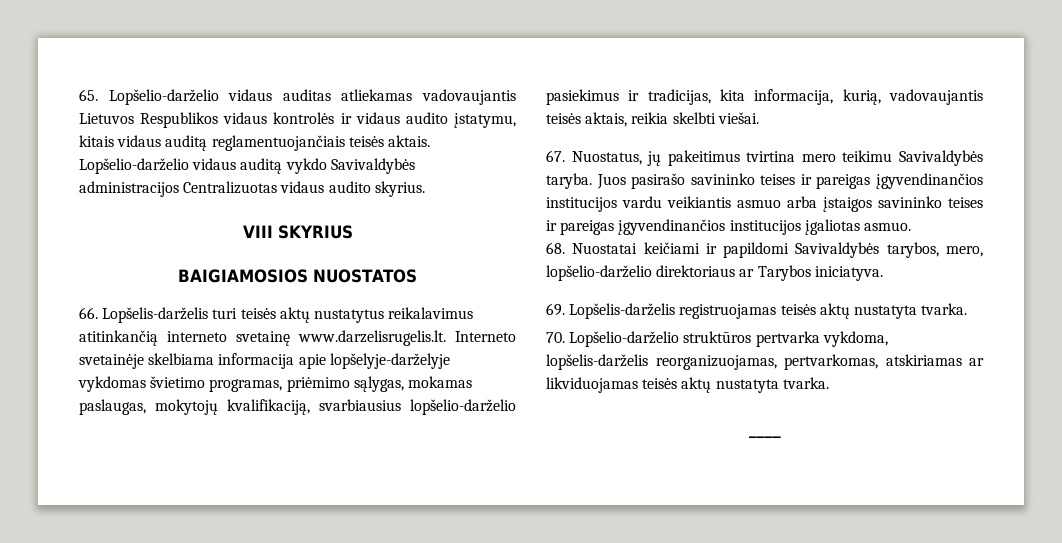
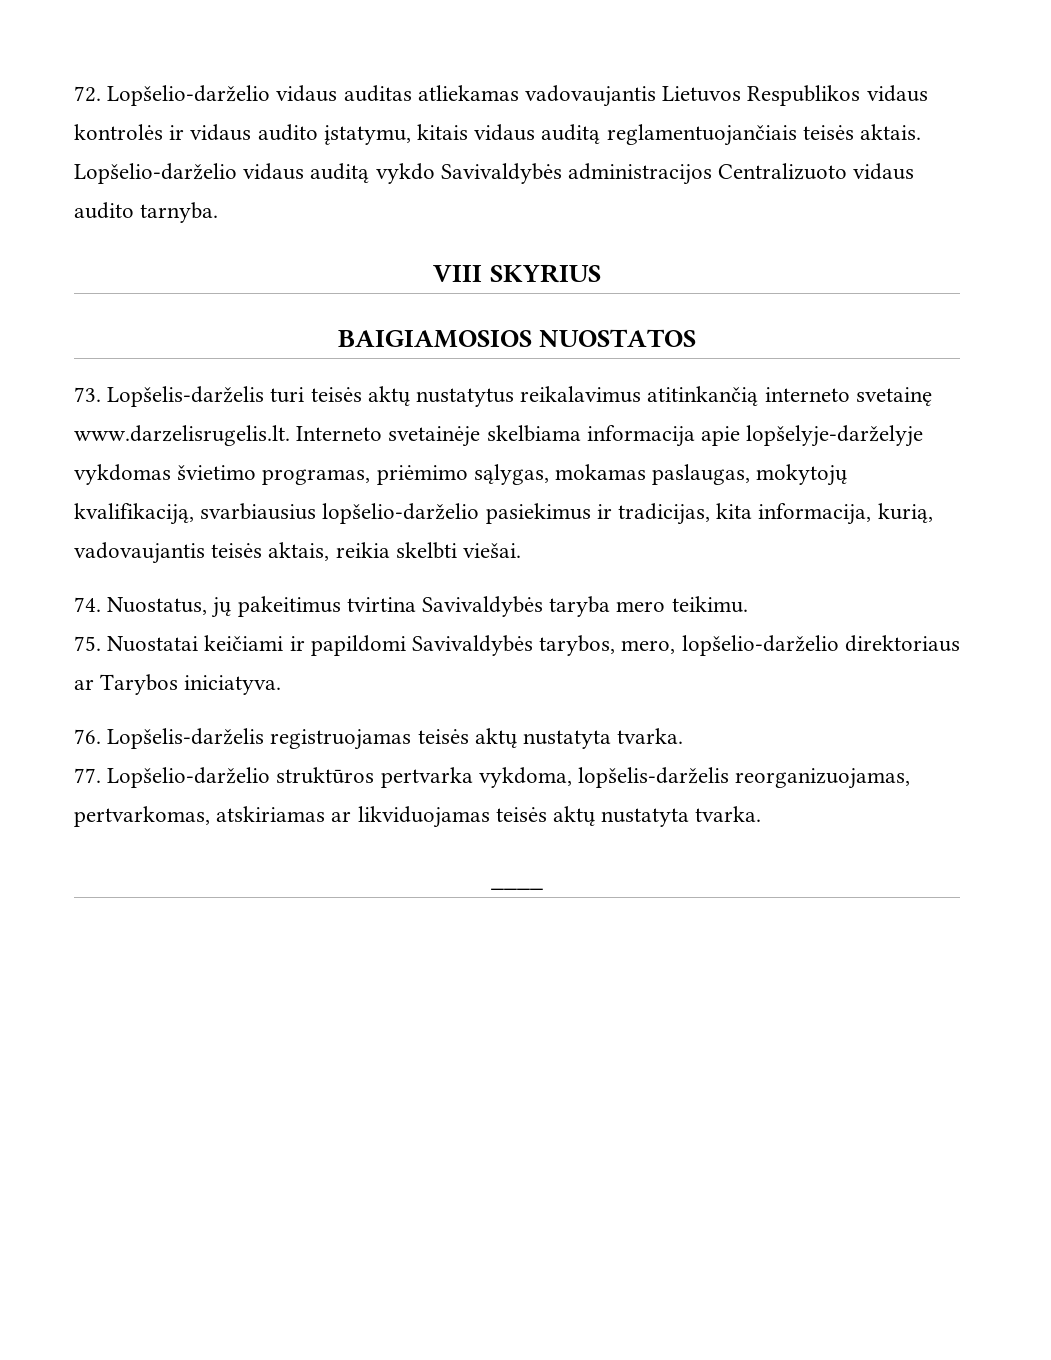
[79,89,98,101] 65. -> [74,86,101,102] 72.
[183,181,425,197] Centralizuotas vidaus audito skyrius. -> [718,163,915,180] [74,202,219,223] Centralizuoto vidaus audito tarnyba.
[79,307,98,319] 66. -> [74,387,101,402] 73.
[546,150,565,162] 67. -> [74,597,101,612] 74.
[801,150,983,166] [546,173,983,189] [546,196,983,212] [546,219,911,235] [546,242,565,254] mero teikimu Savivaldybės taryba. Juos pasirašo savininko teises ir pareigas įgyvendinančios institucijos vardu veikiantis asmuo arba įstaigos savininko teises ir pareigas įgyvendinančios institucijos įgaliotas asmuo. // 68. -> [422,596,748,617] [74,636,101,651] Savivaldybės taryba mero teikimu. // 75.
[546,303,565,316] 69. -> [74,729,101,744] 76.
[546,332,565,343] 70. -> [74,768,101,783] 77.

